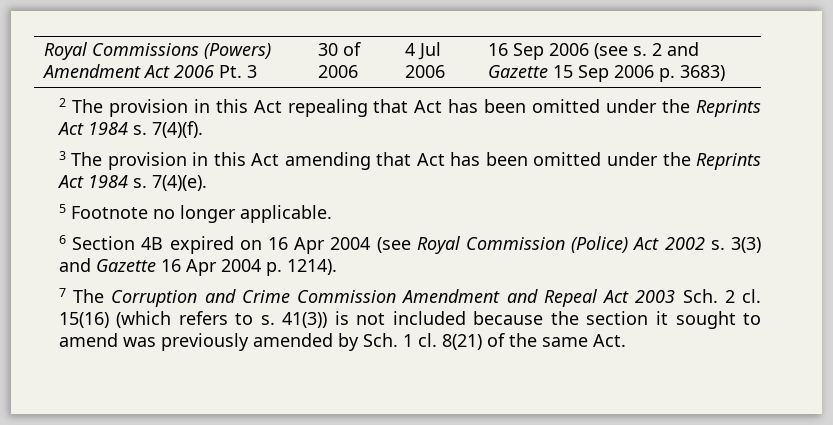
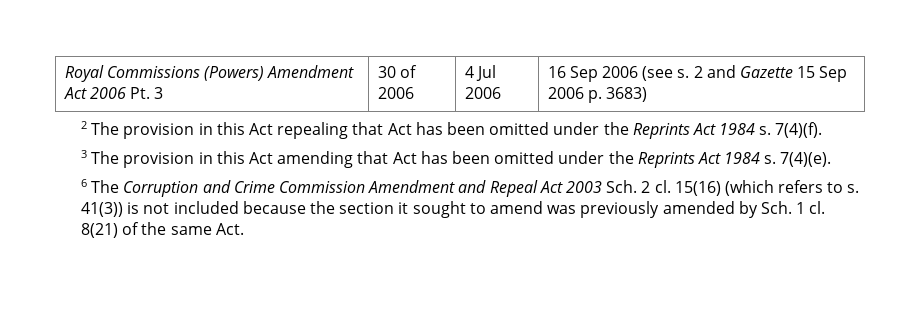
[58,204,332,223] [58,235,762,254] [58,258,337,276] [58,288,66,297] 5 Footnote no longer applicable. // 6 Section 4B expired on 16 Apr 2004 (see Royal Commission (Police) Act 2002 s. 3(3) and Gazette 16 Apr 2004 p. 1214). // 7 -> [81,179,88,187] 6

